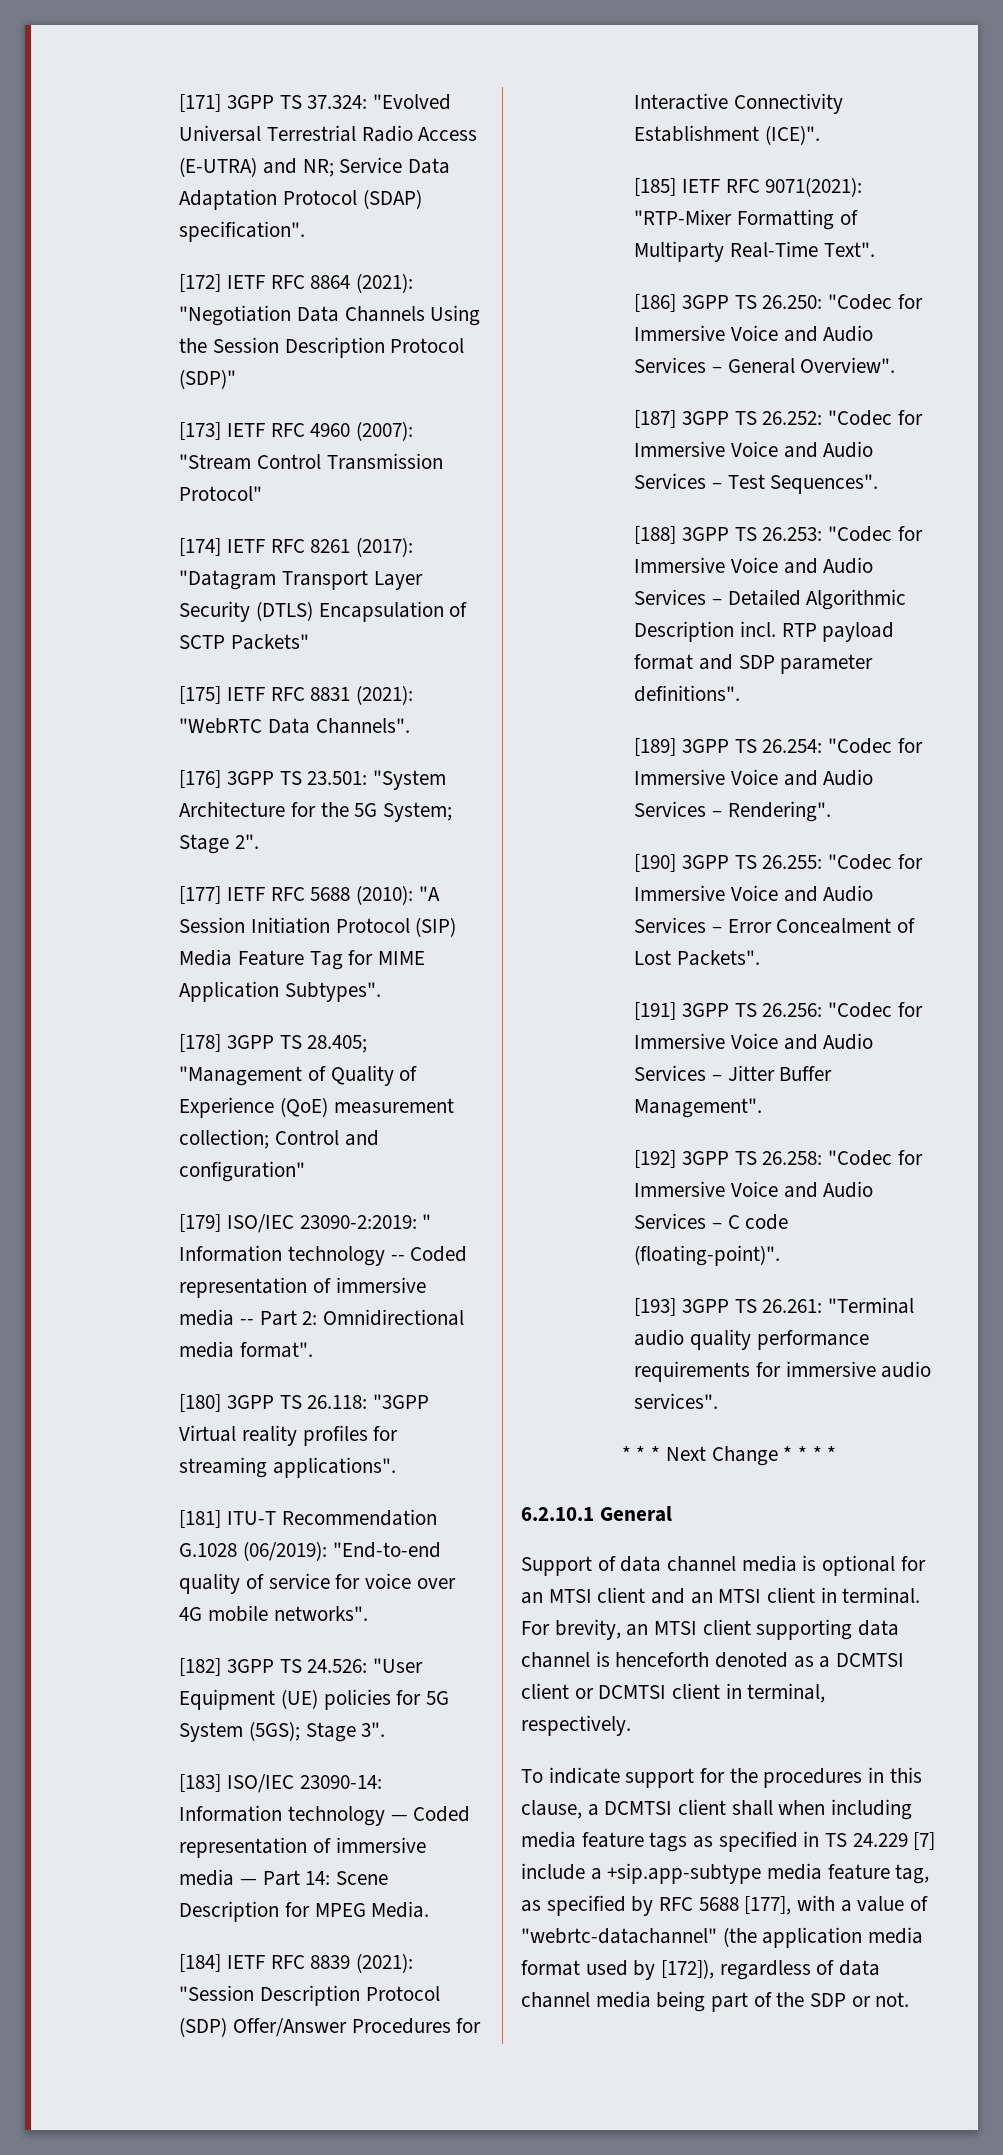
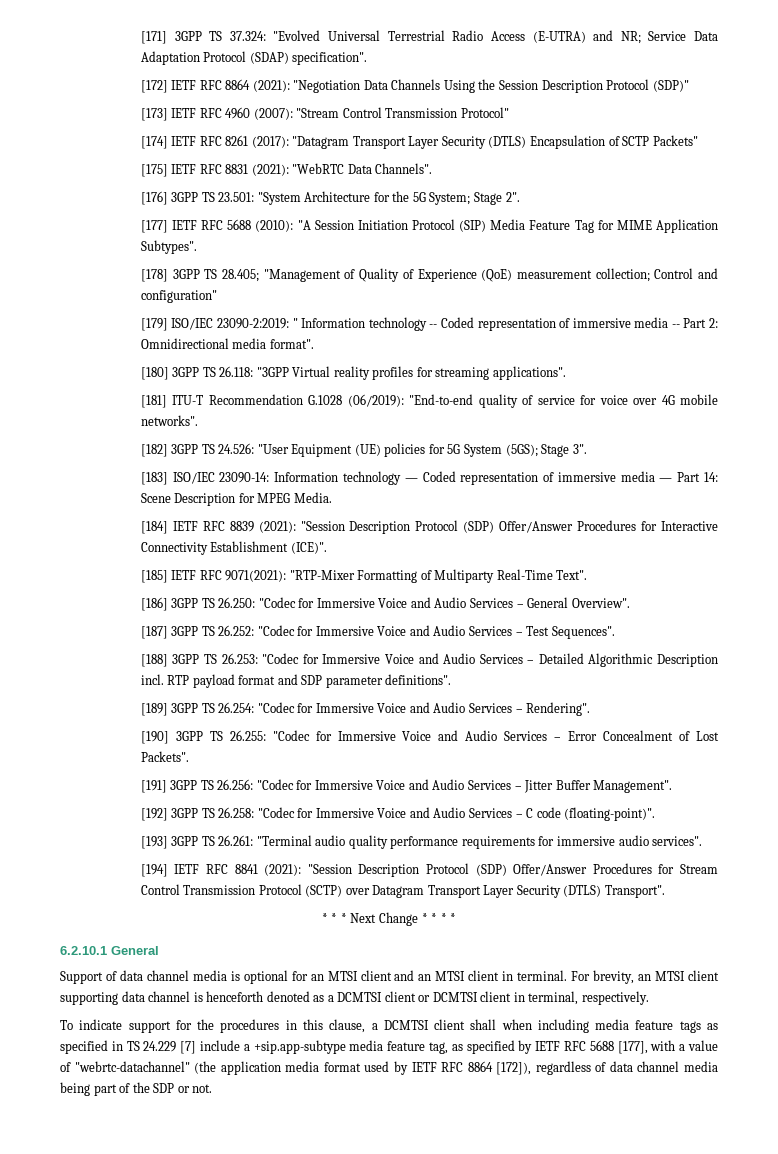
(719, 1401) none -> [140,863,719,877] [140,884,665,898] // [194] IETF RFC 8841 (2021): "Session Description Protocol (SDP) Offer/Answer Procedures for Stream Control Transmission Protocol (SCTP) over Datagram Transport Layer Security (DTLS) Transport".
(654, 1906) none -> [535,1041,561,1051] IETF
(656, 1970) none -> [411,1061,493,1072] IETF RFC 8864

